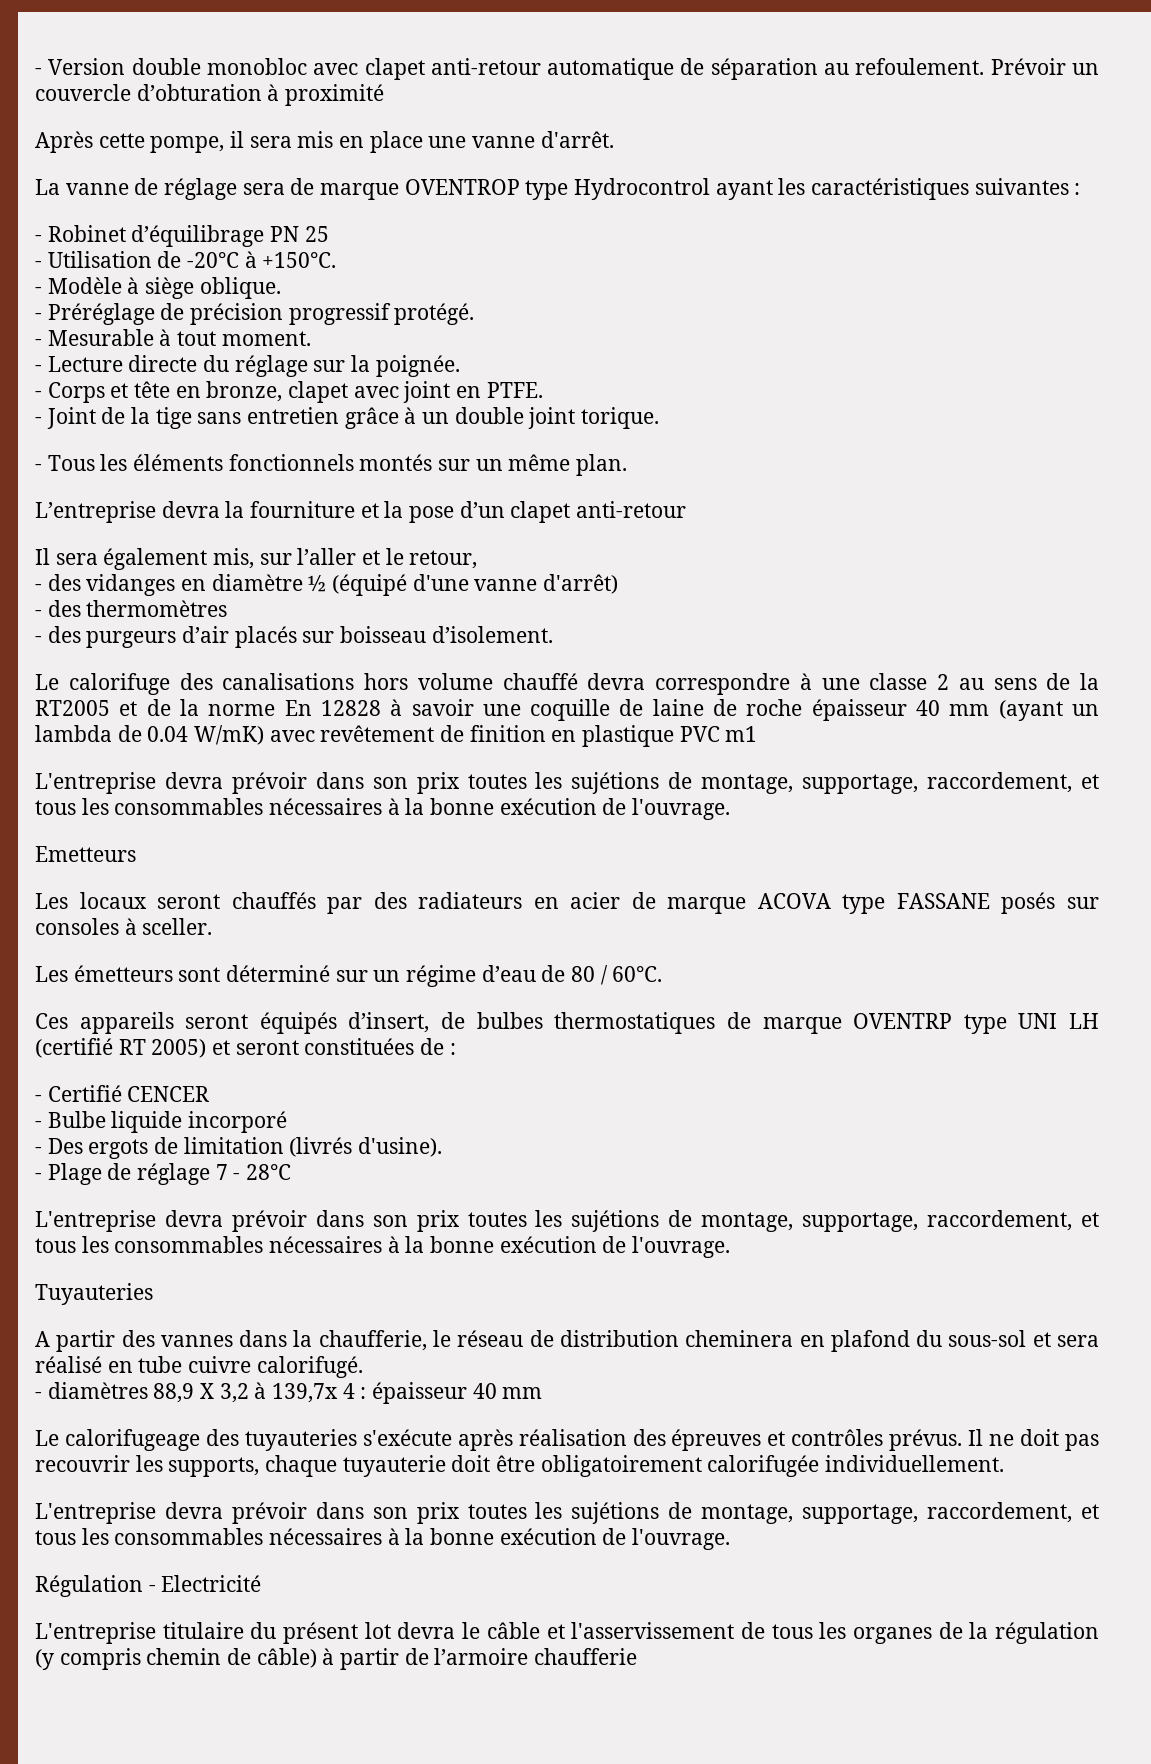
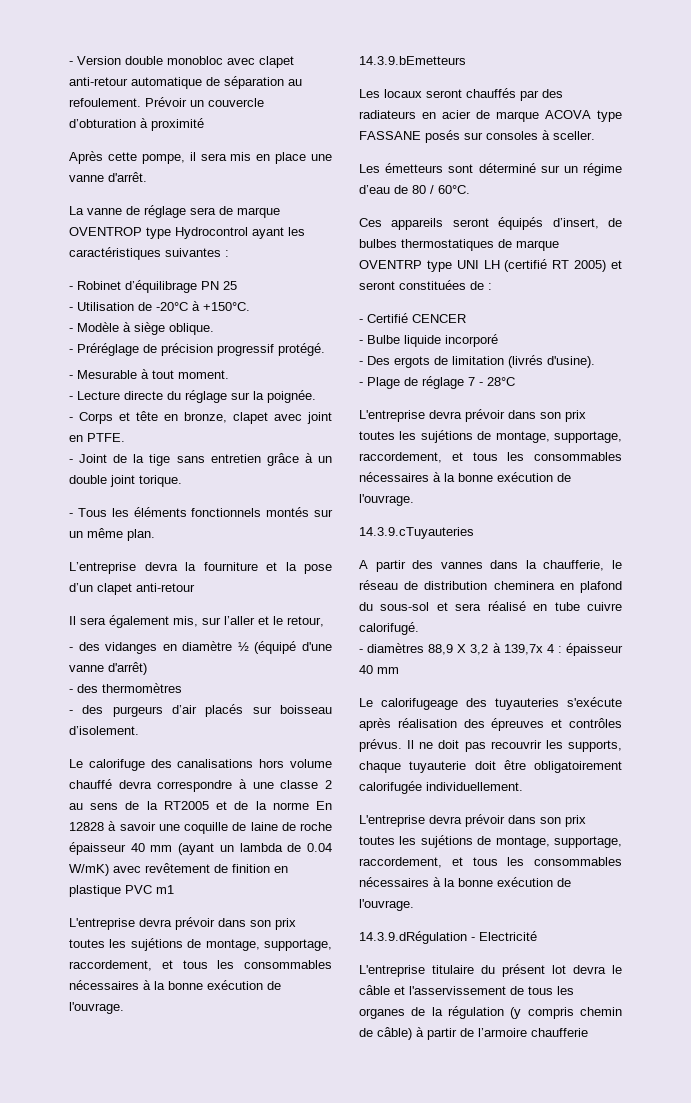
[35,846,136,862] Emetteurs -> [359,56,466,65] 14.3.9.bEmetteurs
[35,1283,153,1305] Tuyauteries -> [359,527,474,539] 14.3.9.cTuyauteries
[35,1575,143,1597] Régulation -> [359,931,467,944] 14.3.9.dRégulation

